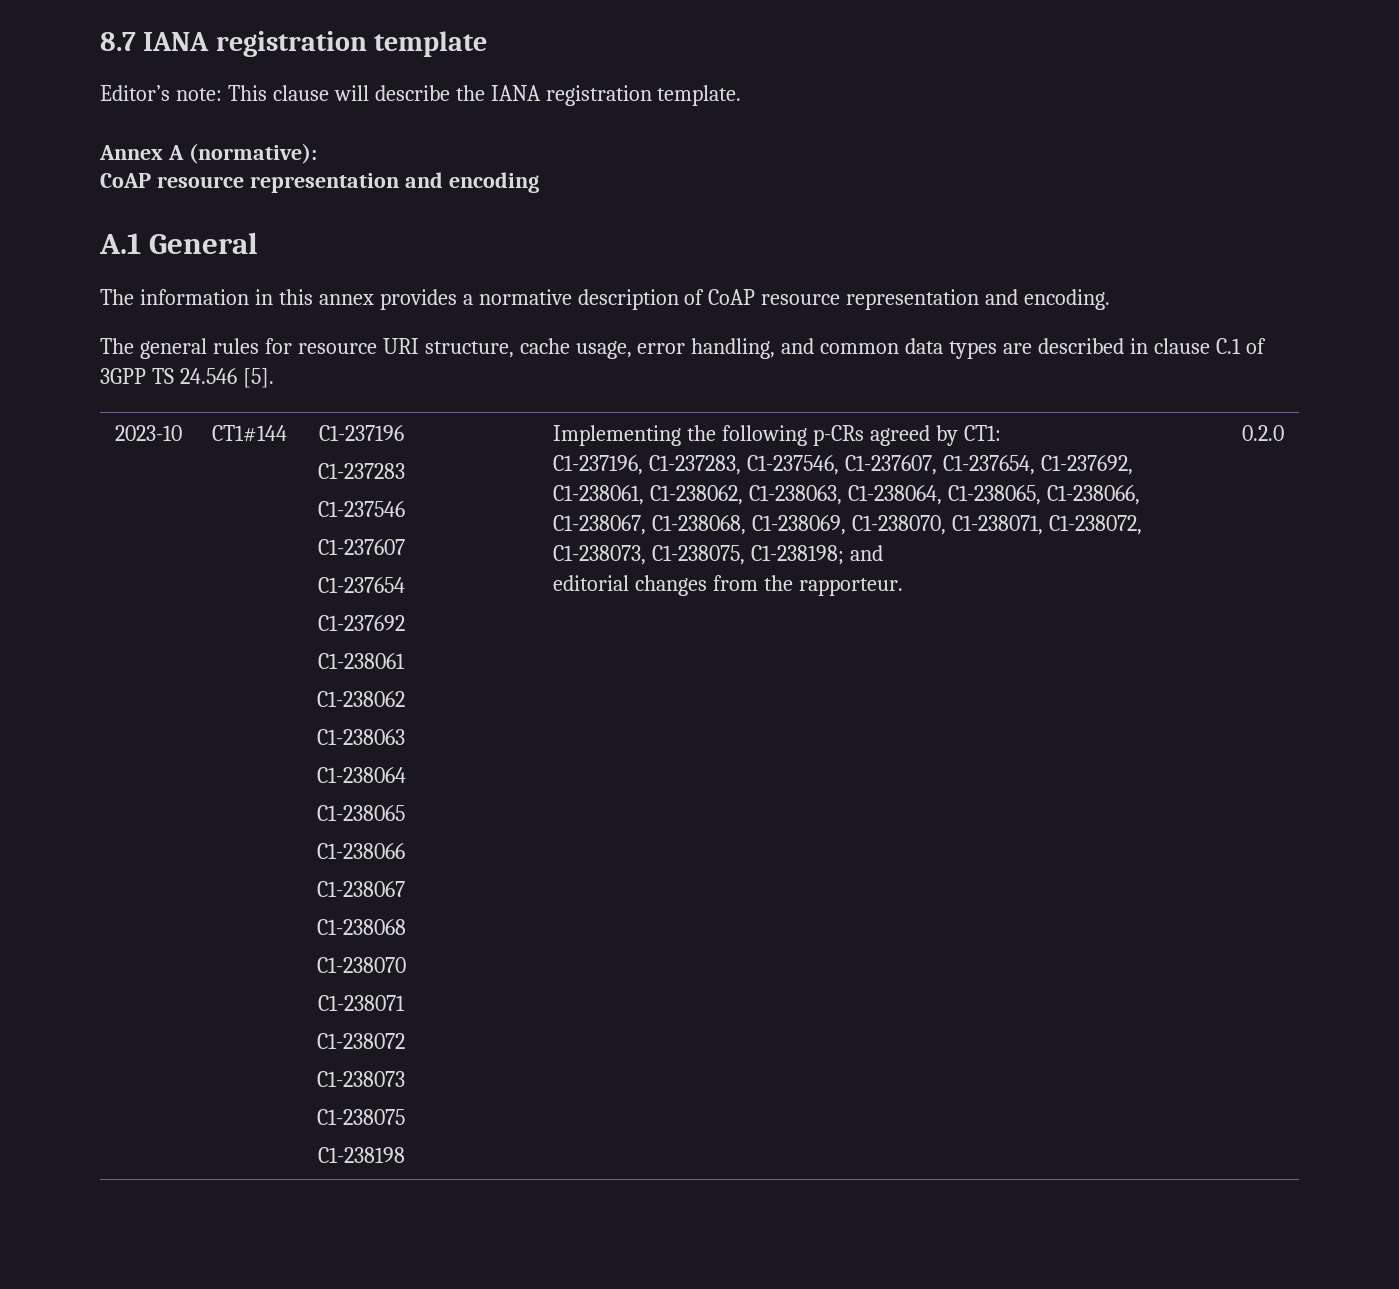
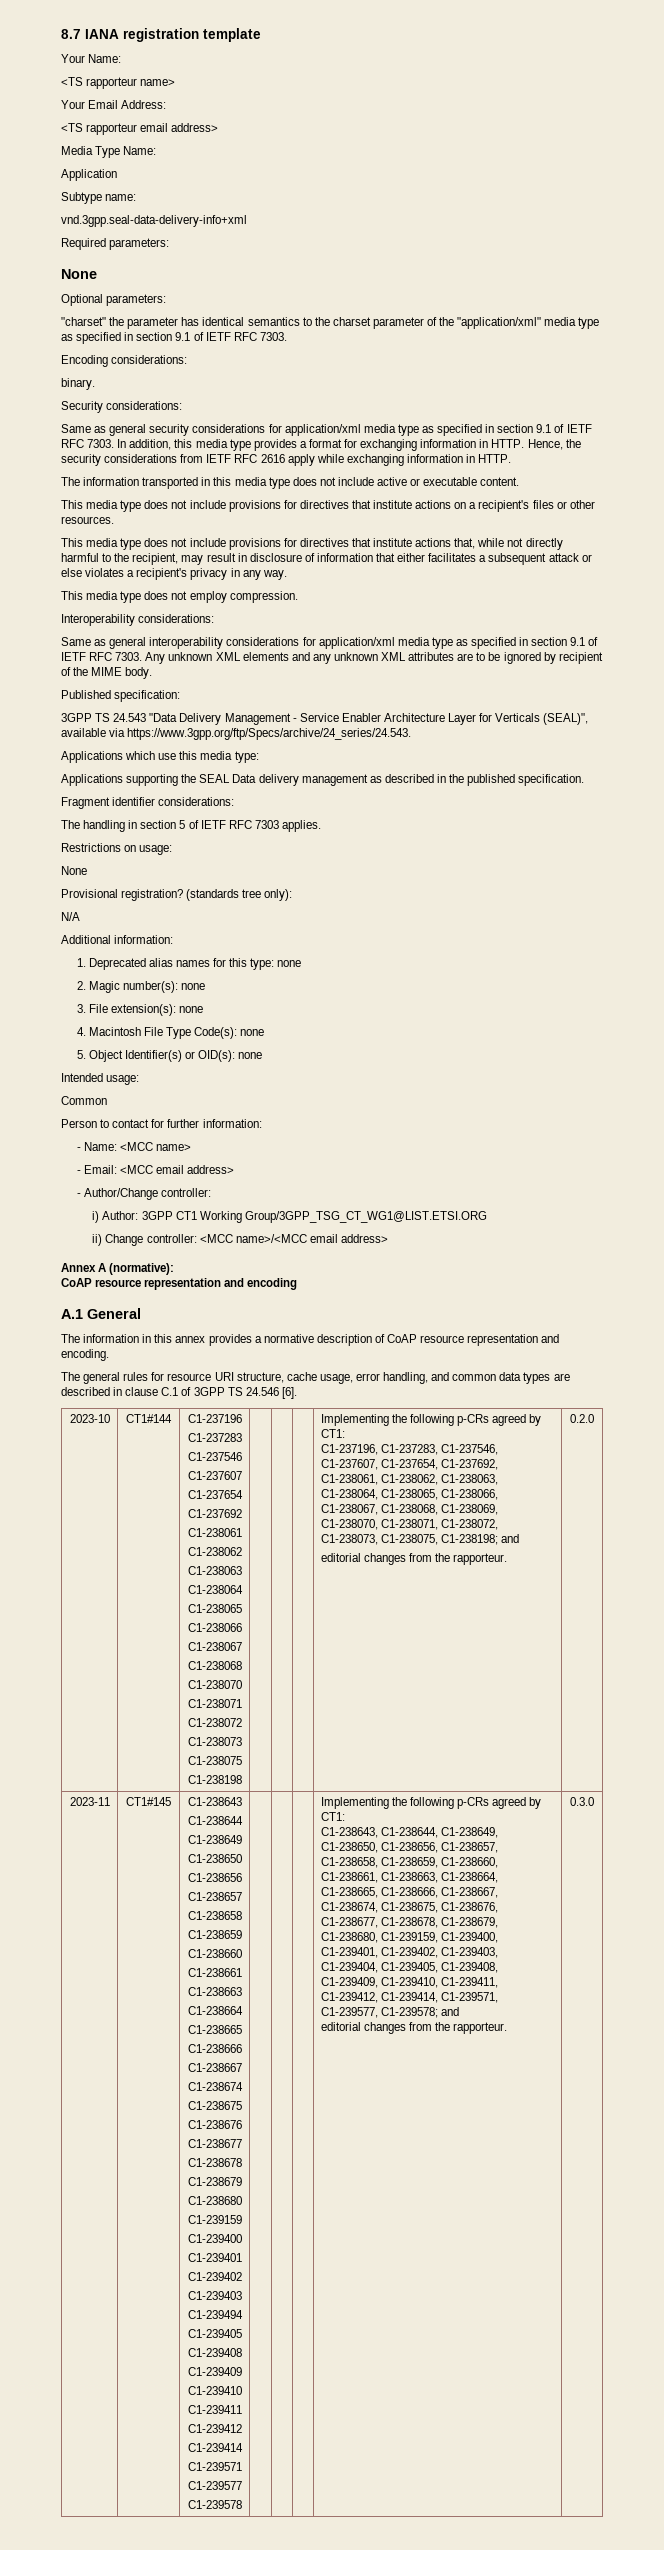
[100,85,742,106] Editor’s note: This clause will describe the IANA registration template. -> [61,54,122,63] [61,77,176,89] [61,100,167,109] [61,123,219,135] [61,146,157,158] [61,169,117,181] [61,192,137,204] [61,215,247,227] [61,238,170,250] [61,269,97,279] [61,294,167,306] [61,317,600,329] [61,332,287,344] [61,355,188,367] [61,378,95,390] [61,401,183,413] [61,424,592,436] [61,439,581,451] [61,454,512,466] [61,477,520,489] [61,500,595,512] [61,516,114,524] [61,538,563,550] [61,553,592,565] [61,568,287,580] [61,591,298,603] [61,614,215,626] [61,637,599,649] [61,652,603,664] [61,667,153,679] [61,690,181,702] [61,713,589,725] [61,728,412,740] [61,751,259,763] [61,774,585,786] [61,797,235,809] [61,820,321,832] [61,843,173,855] [61,866,87,875] [61,889,293,901] [61,912,80,921] [61,935,174,944] [76,958,302,970] [76,981,205,993] [76,1004,203,1016] [76,1027,265,1039] [76,1050,263,1062] [61,1073,140,1085] [61,1096,107,1105] [61,1119,262,1128] [76,1142,191,1151] [76,1165,235,1174] [76,1188,211,1200] [92,1211,487,1223] [92,1234,388,1246] Your Name: // <TS rapporteur name> // Your Email Address: // <TS rapporteur email address> // Media Type Name: // Application // Subtype name: // vnd.3gpp.seal-data-delivery-info+xml // Required parameters: // None // Optional parameters: // "charset" the parameter has identical semantics to the charset parameter of the "application/xml" media type as specified in section 9.1 of IETF RFC 7303. // Encoding considerations: // binary. // Security considerations: // Same as general security considerations for application/xml media type as specified in section 9.1 of IETF RFC 7303. In addition, this media type provides a format for exchanging information in HTTP. Hence, the security considerations from IETF RFC 2616 apply while exchanging information in HTTP. // The information transported in this media type does not include active or executable content. // This media type does not include provisions for directives that institute actions on a recipient's files or other resources. // This media type does not include provisions for directives that institute actions that, while not directly harmful to the recipient, may result in disclosure of information that either facilitates a subsequent attack or else violates a recipient's privacy in any way. // This media type does not employ compression. // Interoperability considerations: // Same as general interoperability considerations for application/xml media type as specified in section 9.1 of IETF RFC 7303. Any unknown XML elements and any unknown XML attributes are to be ignored by recipient of the MIME body. // Published specification: // 3GPP TS 24.543 "Data Delivery Management - Service Enabler Architecture Layer for Verticals (SEAL)", available via https://www.3gpp.org/ftp/Specs/archive/24_series/24.543. // Applications which use this media type: // Applications supporting the SEAL Data delivery management as described in the published specification. // Fragment identifier considerations: // The handling in section 5 of IETF RFC 7303 applies. // Restrictions on usage: // None // Provisional registration? (standards tree only): // N/A // Additional information: // 1. Deprecated alias names for this type: none // 2. Magic number(s): none // 3. File extension(s): none // 4. Macintosh File Type Code(s): none // 5. Object Identifier(s) or OID(s): none // Intended usage: // Common // Person to contact for further information: // - Name: <MCC name> // - Email: <MCC email address> // - Author/Change controller: // i) Author: 3GPP CT1 Working Group/3GPP_TSG_CT_WG1@LIST.ETSI.ORG // ii) Change controller: <MCC name>/<MCC email address>
[242,368,274,388] [5]. -> [281,1387,297,1399] [6].
(1284, 433) none -> [69,1797,110,1806] [126,1797,171,1806] [187,1797,242,1806] [187,1816,243,1825] [187,1835,242,1844] [187,1854,242,1863] [187,1873,242,1882] [187,1892,242,1901] [187,1911,242,1920] [187,1930,242,1939] [187,1949,242,1958] [187,1968,242,1977] [187,1987,242,1996] [187,2006,243,2015] [187,2025,242,2034] [187,2044,242,2053] [187,2063,242,2072] [187,2082,243,2091] [187,2101,242,2110] [187,2120,242,2129] [187,2139,242,2148] [187,2158,242,2167] [187,2177,242,2186] [187,2196,242,2205] [187,2215,242,2224] [187,2234,242,2243] [187,2253,242,2262] [187,2272,242,2281] [187,2291,242,2300] [187,2310,243,2319] [187,2329,242,2338] [187,2348,242,2357] [187,2367,242,2376] [187,2386,242,2395] [187,2405,242,2414] [187,2424,242,2433] [187,2443,243,2452] [187,2462,242,2471] [187,2481,242,2490] [187,2500,242,2509] [320,1797,542,1809] [320,1812,345,1821] [320,1827,499,1838] [320,1842,499,1853] [320,1857,499,1868] [320,1872,499,1883] [320,1887,499,1898] [320,1902,499,1913] [320,1917,499,1928] [320,1932,499,1943] [320,1947,499,1958] [320,1962,499,1973] [320,1977,499,1988] [320,1992,499,2003] [320,2007,460,2018] [320,2022,508,2034] [570,1797,594,1806] // 2023-11 | CT1#145 | C1-238643 // C1-238644 // C1-238649 // C1-238650 // C1-238656 // C1-238657 // C1-238658 // C1-238659 // C1-238660 // C1-238661 // C1-238663 // C1-238664 // C1-238665 // C1-238666 // C1-238667 // C1-238674 // C1-238675 // C1-238676 // C1-238677 // C1-238678 // C1-238679 // C1-238680 // C1-239159 // C1-239400 // C1-239401 // C1-239402 // C1-239403 // C1-239494 // C1-239405 // C1-239408 // C1-239409 // C1-239410 // C1-239411 // C1-239412 // C1-239414 // C1-239571 // C1-239577 // C1-239578 | | | | Implementing the following p-CRs agreed by CT1: // C1-238643, C1-238644, C1-238649, C1-238650, C1-238656, C1-238657, C1-238658, C1-238659, C1-238660, C1-238661, C1-238663, C1-238664, C1-238665, C1-238666, C1-238667, C1-238674, C1-238675, C1-238676, C1-238677, C1-238678, C1-238679, C1-238680, C1-239159, C1-239400, C1-239401, C1-239402, C1-239403, C1-239404, C1-239405, C1-239408, C1-239409, C1-239410, C1-239411, C1-239412, C1-239414, C1-239571, C1-239577, C1-239578; and // editorial changes from the rapporteur. | 0.3.0

